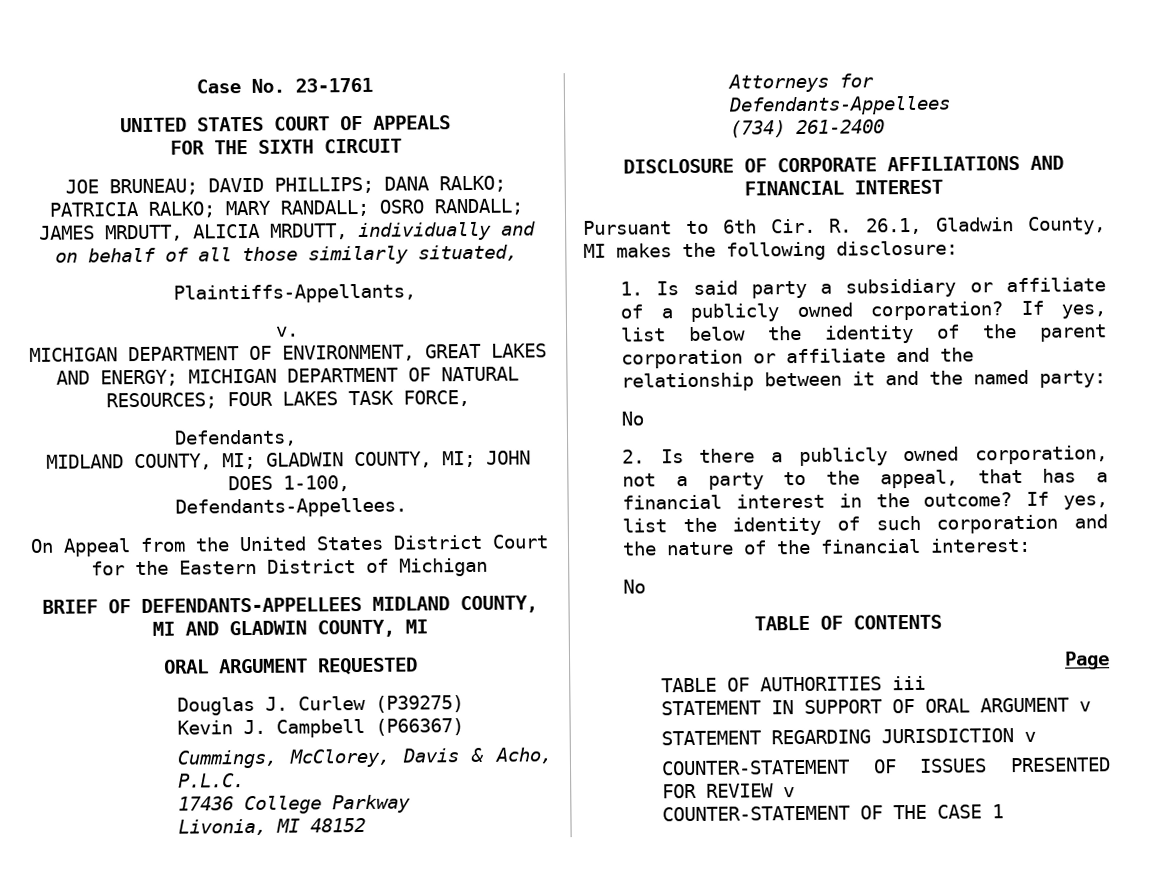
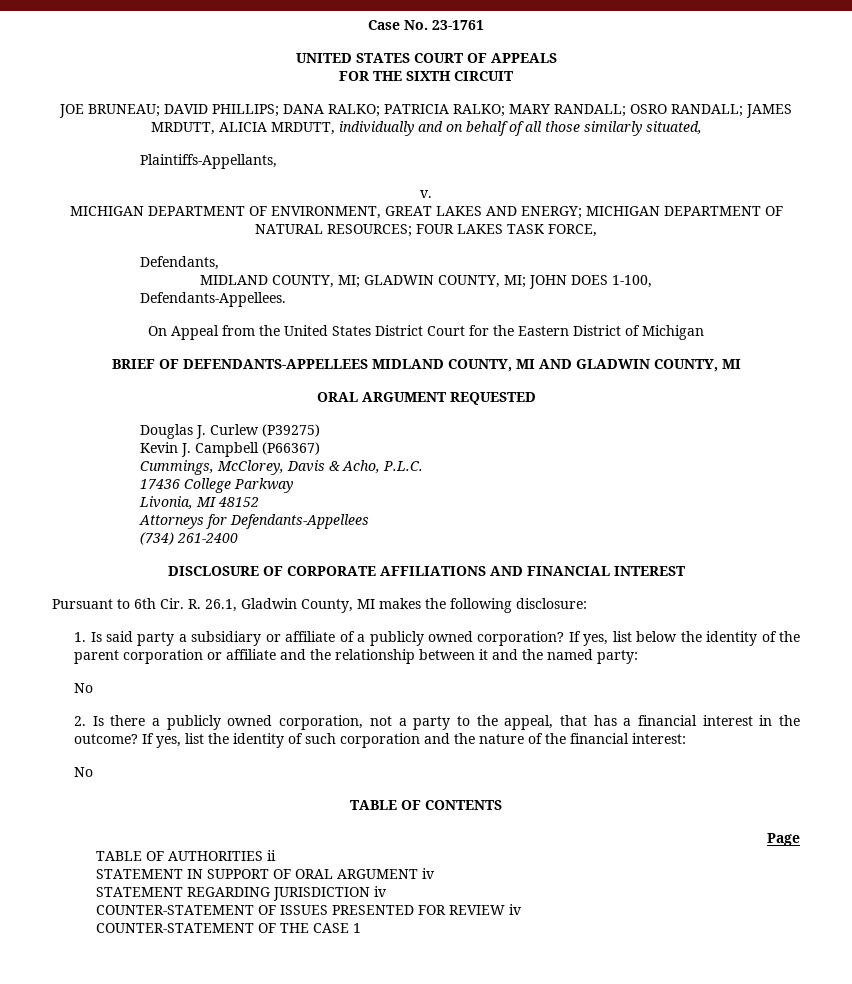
[892,675,927,691] iii -> [267,850,277,861] ii
[1079,701,1092,712] v -> [422,868,436,879] iv
[1024,731,1037,742] v -> [374,886,388,897] iv
[783,787,796,798] v -> [509,904,523,915] iv

